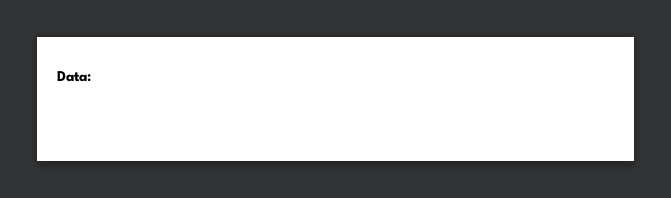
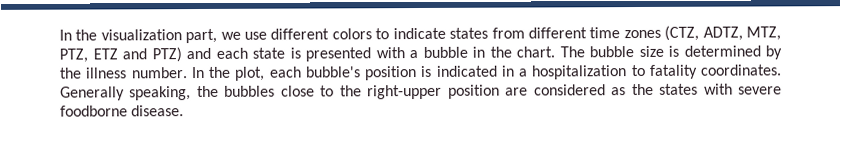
[57,71,91,82] Data: -> [59,25,781,44] [59,45,782,63] [59,64,782,81] [60,83,783,101] [60,105,185,117] In the visualization part, we use different colors to indicate states from different time zones (CTZ, ADTZ, MTZ, PTZ, ETZ and PTZ) and each state is presented with a bubble in the chart. The bubble size is determined by the illness number. In the plot, each bubble's position is indicated in a hospitalization to fatality coordinates. Generally speaking, the bubbles close to the right-upper position are considered as the states with severe foodborne disease.

